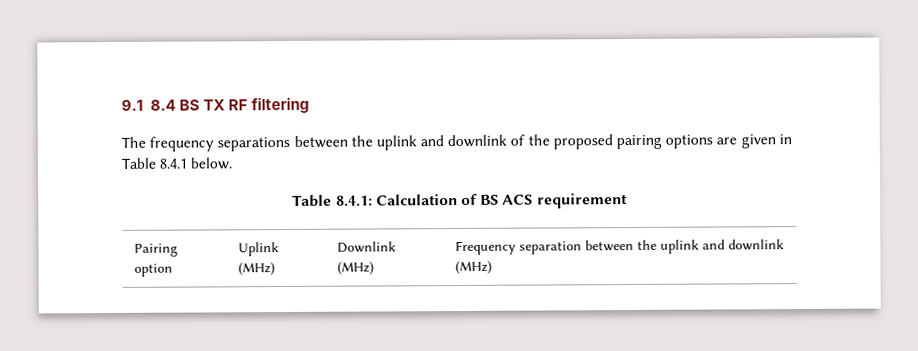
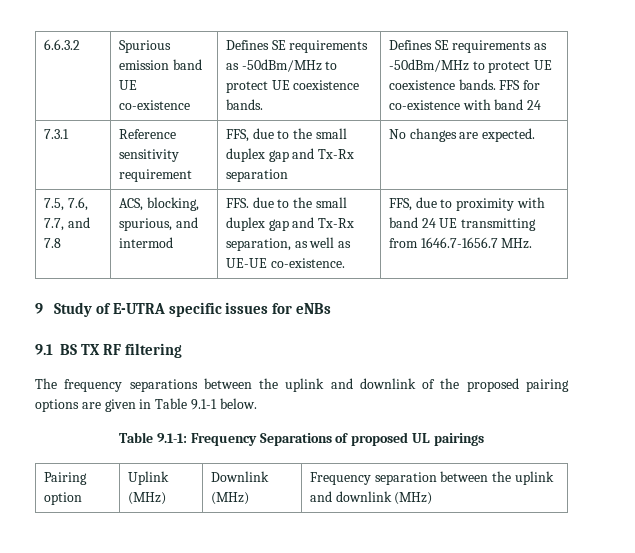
[121,99,176,111] 9.1 8.4 -> [43,39,80,50] [118,40,171,53] [118,59,202,70] [118,80,137,90] [118,100,190,110] [225,40,369,53] [225,59,338,72] [225,80,360,93] [225,99,263,110] [388,40,548,53] [388,59,553,73] [388,79,541,90] [388,99,542,110] [43,129,69,139] [118,129,176,139] [118,149,179,162] [118,169,192,182] [225,128,347,142] [225,148,355,162] [225,169,288,182] [388,128,536,142] [43,197,88,211] [43,217,90,231] [43,238,61,248] [118,197,199,211] [118,217,198,231] [118,237,173,248] [225,197,347,208] [225,217,355,231] [225,237,352,251] [225,258,345,268] [388,197,545,211] [388,217,537,231] [388,237,533,249] [35,302,332,317] [35,344,53,355] 6.6.3.2 | Spurious emission band UE co-existence | Defines SE requirements as -50dBm/MHz to protect UE coexistence bands. | Defines SE requirements as -50dBm/MHz to protect UE coexistence bands. FFS for co-existence with band 24 // 7.3.1 | Reference sensitivity requirement | FFS, due to the small duplex gap and Tx-Rx separation | No changes are expected. // 7.5, 7.6, 7.7, and 7.8 | ACS, blocking, spurious, and intermod | FFS. due to the small duplex gap and Tx-Rx separation, as well as UE-UE co-existence. | FFS, due to proximity with band 24 UE transmitting from 1646.7-1656.7 MHz. // 9 Study of E-UTRA specific issues for eNBs // 9.1
[159,158,188,169] 8.4.1 -> [190,399,217,410] 9.1-1
[335,193,628,209] 8.4.1: Calculation of BS ACS requirement -> [157,432,484,446] 9.1-1: Frequency Separations of proposed UL pairings

